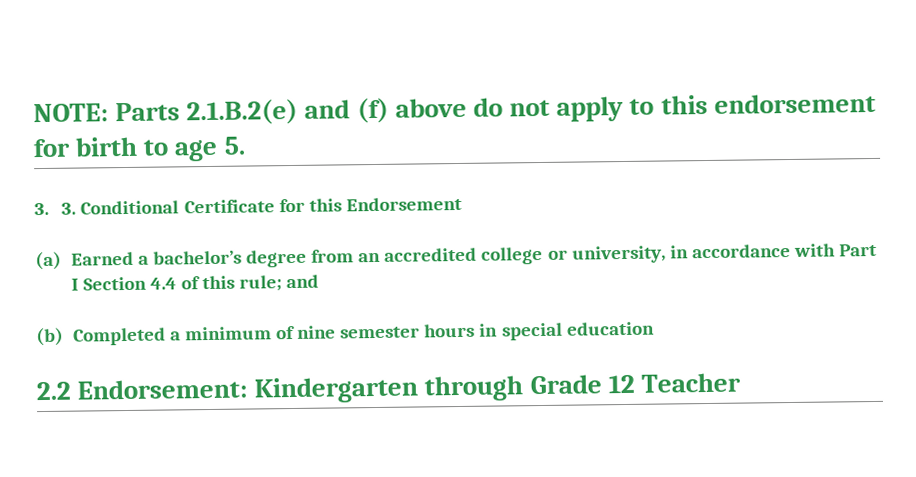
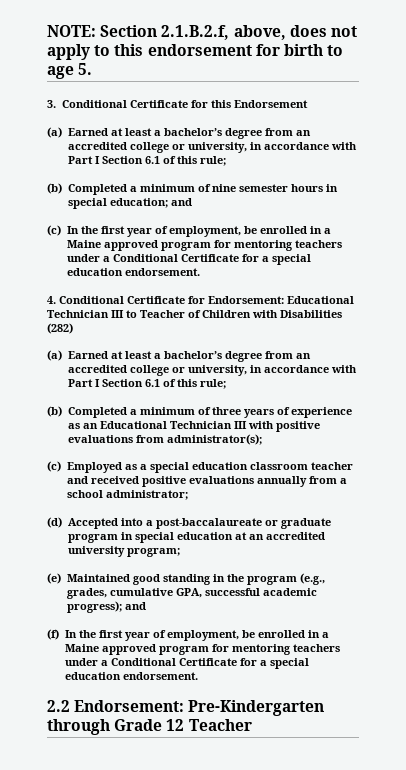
[115,97,503,126] Parts 2.1.B.2(e) and (f) above do -> [100,25,327,40] Section 2.1.B.2.f, above, does
[61,202,77,215] 3. -> (56, 104) none
(134, 258) none -> [110,128,152,136] at least
[149,274,320,292] 4.4 of this rule; and -> [144,156,226,166] 6.1 of this rule;
[566,321,655,336] education -> [109,198,192,208] [47,225,331,237] [66,240,342,251] [66,254,311,265] [66,268,200,276] [47,296,354,304] [47,310,342,318] [47,323,73,334] [47,350,311,362] [67,365,357,376] [67,379,226,389] [47,406,352,418] [67,421,320,432] [67,434,262,445] [47,461,353,473] [66,476,347,487] [66,490,188,500] [47,517,331,529] [67,532,325,543] [67,546,180,557] [47,573,325,585] [66,588,317,599] [66,601,146,613] [47,629,329,641] [64,644,340,655] [64,658,309,669] [64,672,198,680] education; and // (c) In the first year of employment, be enrolled in a Maine approved program for mentoring teachers under a Conditional Certificate for a special education endorsement. // 4. Conditional Certificate for Endorsement: Educational Technician III to Teacher of Children with Disabilities (282) // (a) Earned at least a bachelor’s degree from an accredited college or university, in accordance with Part I Section 6.1 of this rule; // (b) Completed a minimum of three years of experience as an Educational Technician III with positive evaluations from administrator(s); // (c) Employed as a special education classroom teacher and received positive evaluations annually from a school administrator; // (d) Accepted into a post-baccalaureate or graduate program in special education at an accredited university program; // (e) Maintained good standing in the program (e.g., grades, cumulative GPA, successful academic progress); and // (f) In the first year of employment, be enrolled in a Maine approved program for mentoring teachers under a Conditional Certificate for a special education endorsement.
[254,376,419,404] Kindergarten -> [188,700,325,716] Pre-Kindergarten

